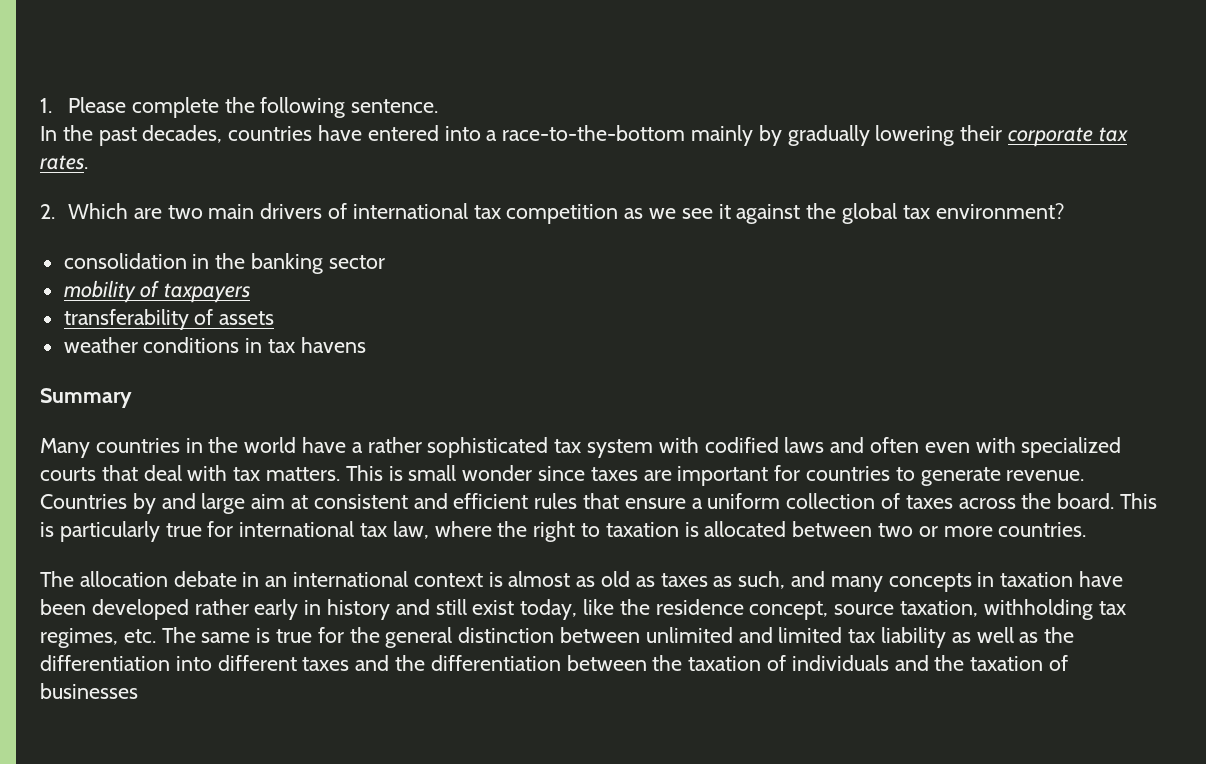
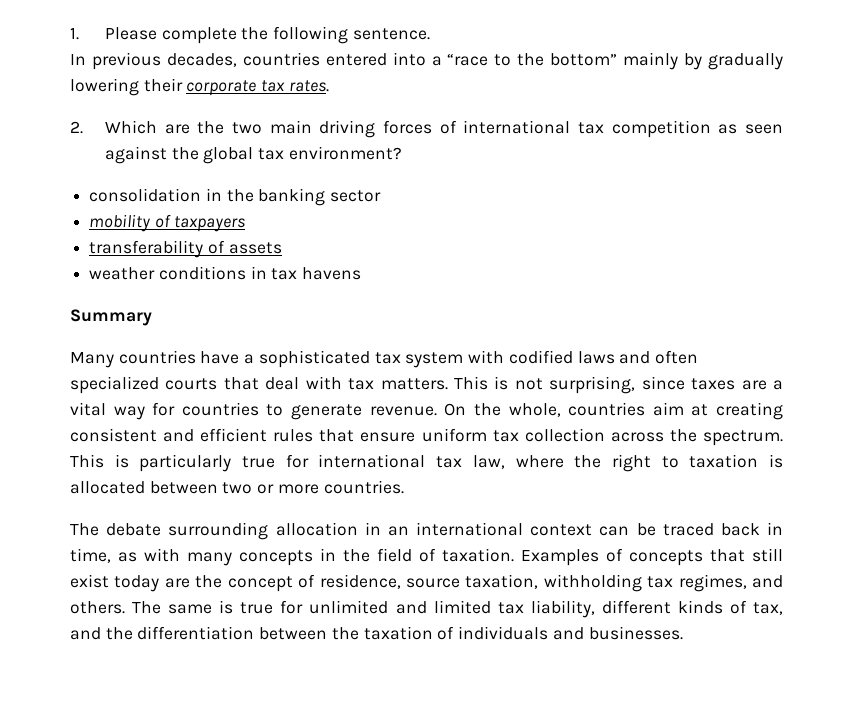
[62,125,137,146] the past -> [91,52,161,70] previous
[318,125,363,141] have -> (320, 59) none
[502,125,686,141] race-to-the-bottom -> [447,53,618,66] “race to the bottom”
(162, 213) none -> [197,121,225,134] the
[260,203,323,219] drivers -> [319,120,432,138] driving forces
[648,204,731,219] we see it -> [745,124,784,134] seen
[185,437,297,453] in the world -> (196, 357) none
[367,437,422,453] rather -> (255, 359) none
[924,437,1016,453] even with -> (698, 357) none
[408,465,533,481] small wonder -> [514,376,636,394] not surprising,
[677,466,769,486] important -> [773,380,784,390] [70,402,145,420] a vital way
[40,493,246,514] Countries by and large -> [444,402,646,417] On the whole, countries
(309, 502) none -> [716,402,784,420] creating
[691,493,953,509] a uniform collection of taxes -> [421,428,605,442] uniform tax collection
[1057,493,1115,509] board. -> [703,430,783,446] spectrum.
[79,571,237,587] allocation debate -> [106,522,358,540] debate surrounding allocation
[488,571,1124,592] [40,599,829,620] is almost as old as taxes as such, and many concepts in taxation have been developed rather early in history and still exist today, like the residence concept, -> [599,522,783,536] [70,548,783,566] [70,574,401,592] can be traced back in time, as with many concepts in the field of taxation. Examples of concepts that still exist today are the concept of residence,
[123,629,156,643] etc. -> [752,575,783,588] [70,601,125,614] and others.
[349,627,1075,648] [40,655,350,671] the general distinction between unlimited and limited tax liability as well as the differentiation into different taxes -> [309,600,783,618] unlimited and limited tax liability, different kinds of tax,
[934,655,1069,671] [40,683,138,699] the taxation of businesses -> [588,626,683,640] businesses.

